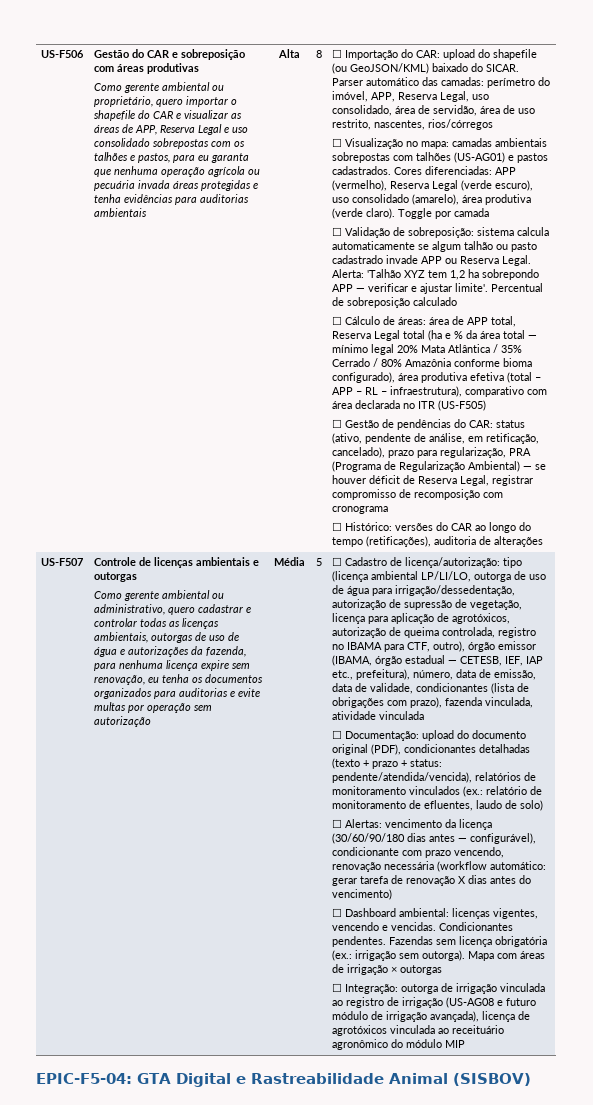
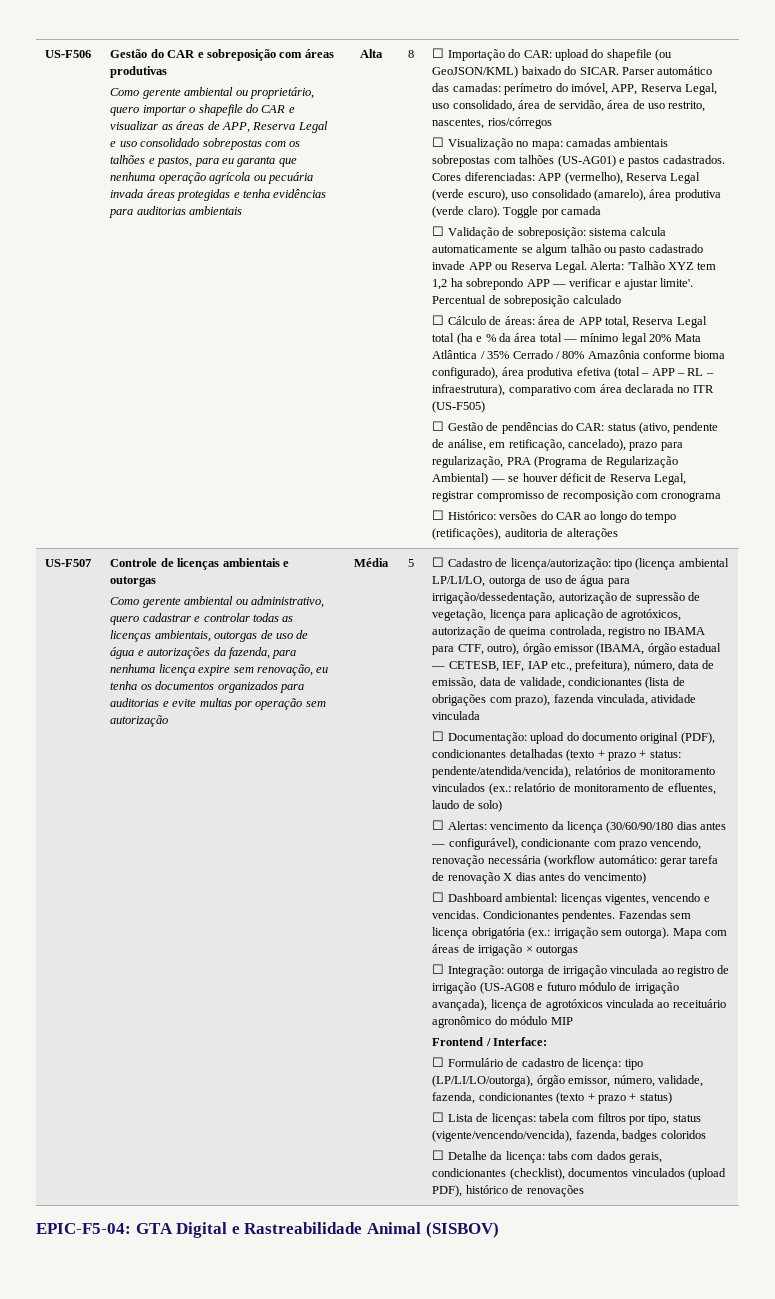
(466, 1044) none -> [432,1037,548,1046] [432,1057,643,1070] [432,1075,703,1087] [432,1092,672,1104] [432,1112,701,1125] [432,1130,706,1142] [432,1150,663,1163] [432,1168,726,1180] [432,1185,584,1197] // Frontend / Interface: // ☐ Formulário de cadastro de licença: tipo (LP/LI/LO/outorga), órgão emissor, número, validade, fazenda, condicionantes (texto + prazo + status) // ☐ Lista de licenças: tabela com filtros por tipo, status (vigente/vencendo/vencida), fazenda, badges coloridos // ☐ Detalhe da licença: tabs com dados gerais, condicionantes (checklist), documentos vinculados (upload PDF), histórico de renovações

